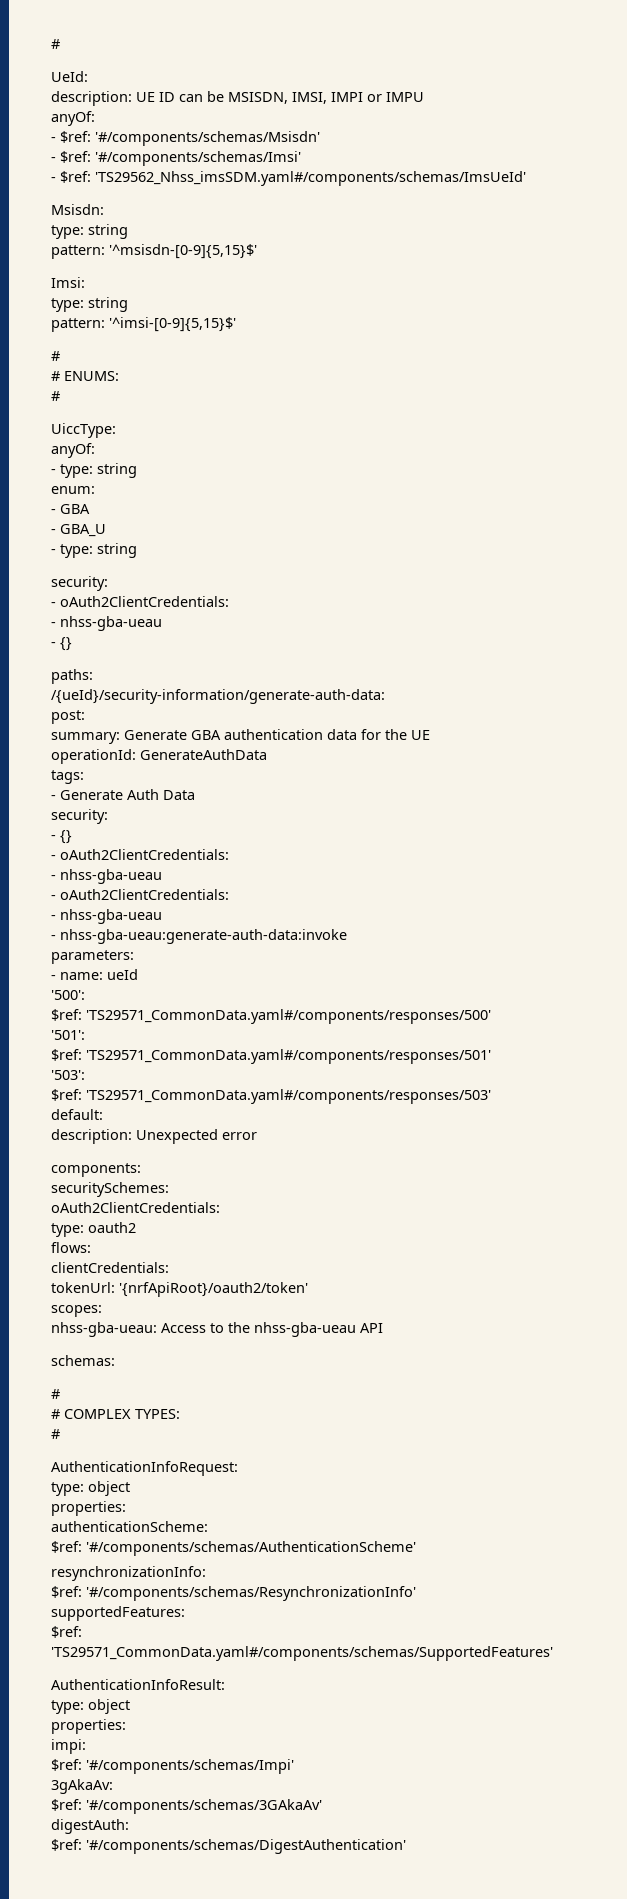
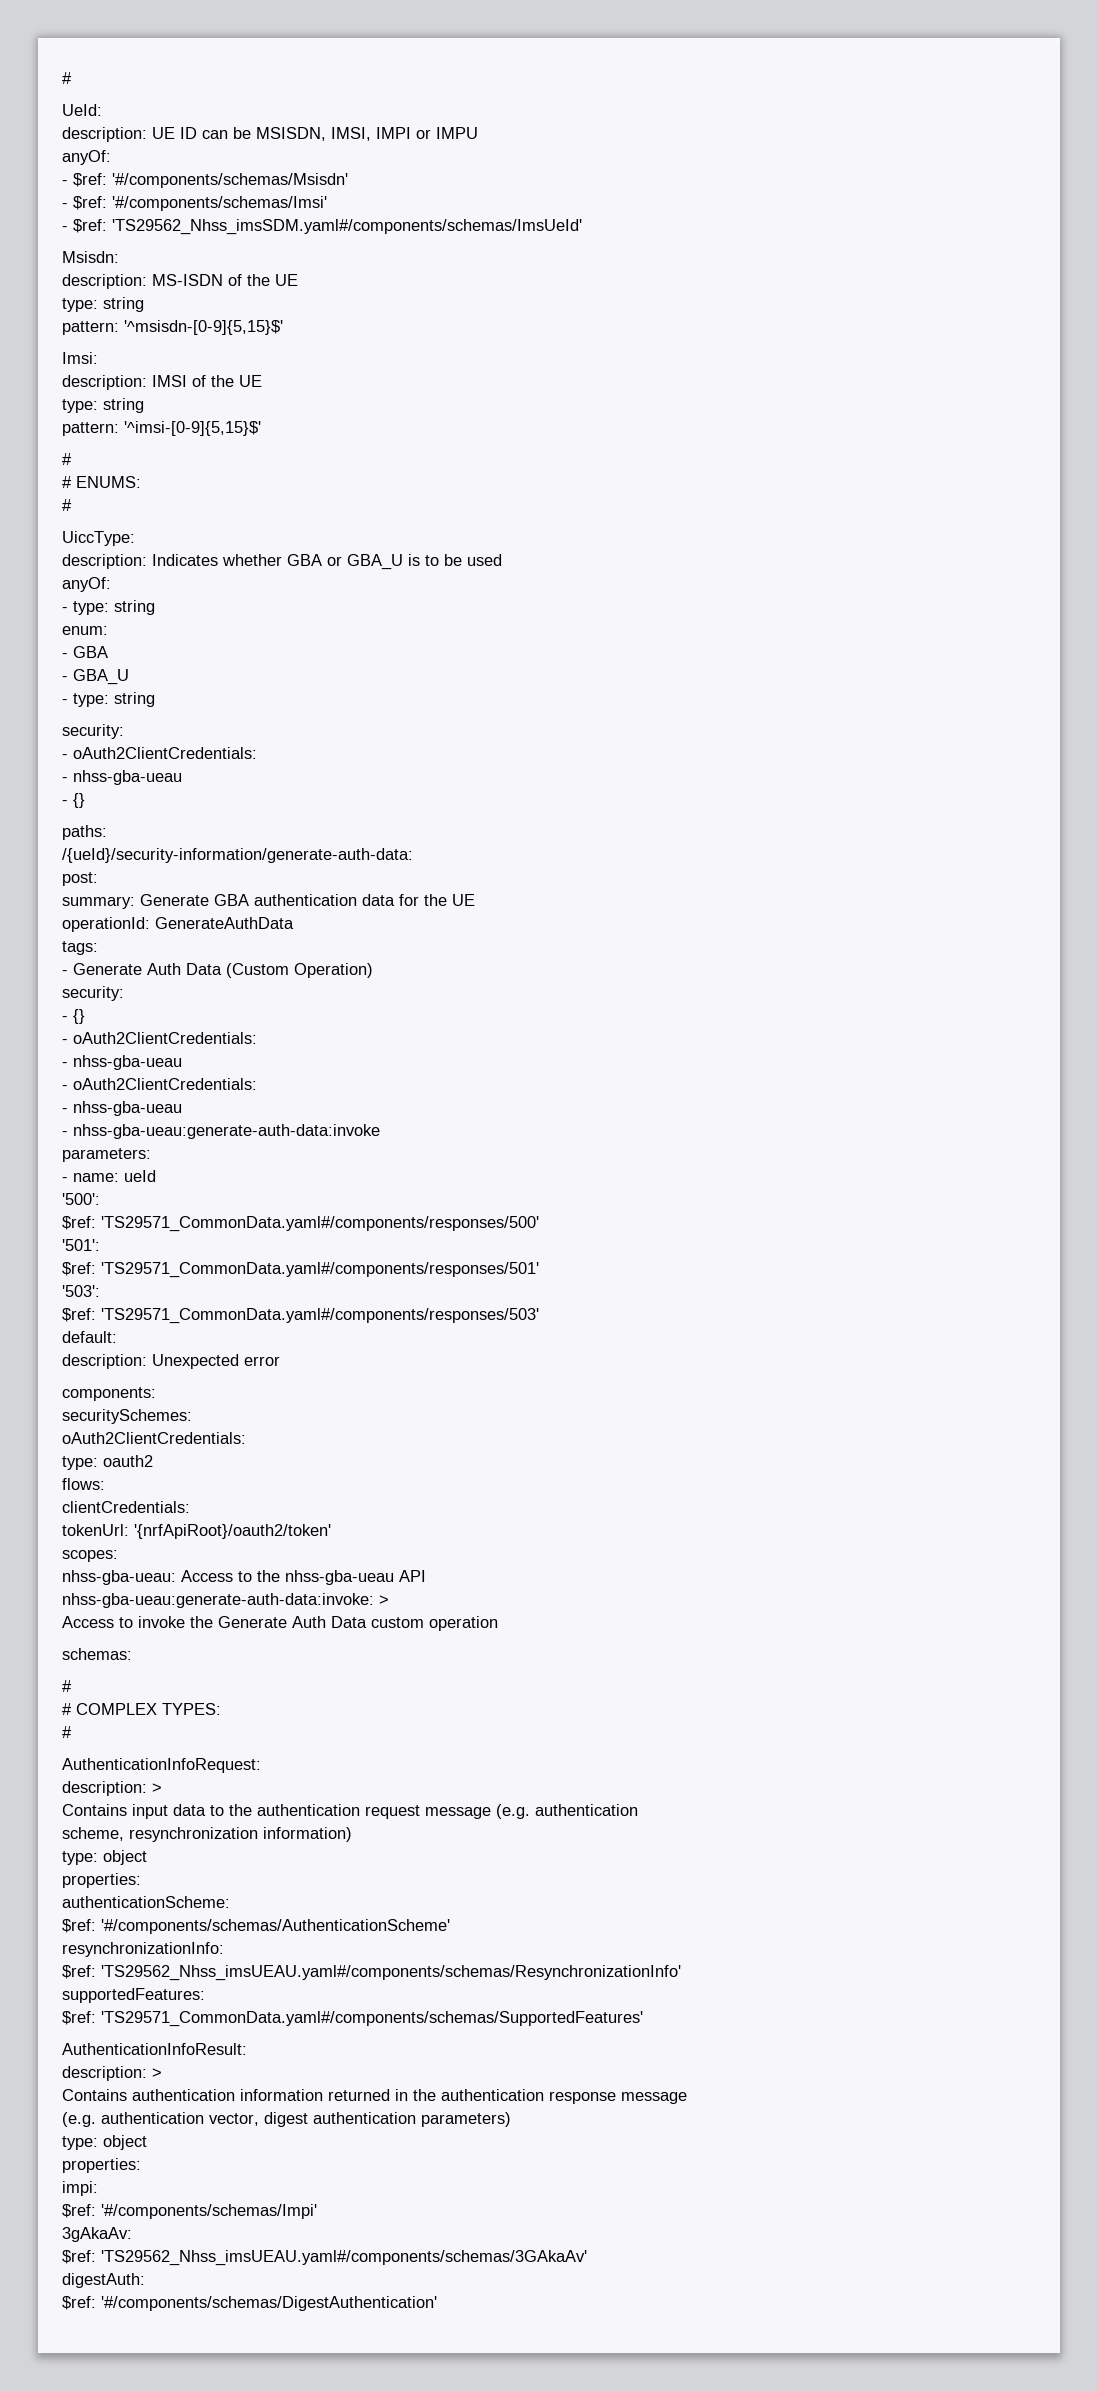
(104, 209) none -> [62,274,298,289] // description: MS-ISDN of the UE
(85, 282) none -> [62,375,262,390] // description: IMSI of the UE
(116, 430) none -> [62,554,502,570] // description: Indicates whether GBA or GBA_U is to be used
(195, 795) none -> [226,963,373,978] (Custom Operation)
(383, 1328) none -> [62,1593,389,1608] [62,1616,498,1631] // nhss-gba-ueau:generate-auth-data:invoke: > // Access to invoke the Generate Auth Data custom operation
(238, 1468) none -> [62,1781,162,1796] [62,1804,638,1819] [62,1827,352,1842] // description: > // Contains input data to the authentication request message (e.g. authentication // scheme, resynchronization information)
[86,1586,416,1601] '#/components/schemas/ResynchronizationInfo' -> [101,1965,681,1981] 'TS29562_Nhss_imsUEAU.yaml#/components/schemas/ResynchronizationInfo'
(225, 1684) none -> [62,2066,162,2081] [62,2089,687,2104] [62,2112,511,2127] // description: > // Contains authentication information returned in the authentication response message // (e.g. authentication vector, digest authentication parameters)
[86,1799,322,1814] '#/components/schemas/3GAkaAv' -> [101,2250,587,2266] 'TS29562_Nhss_imsUEAU.yaml#/components/schemas/3GAkaAv'

